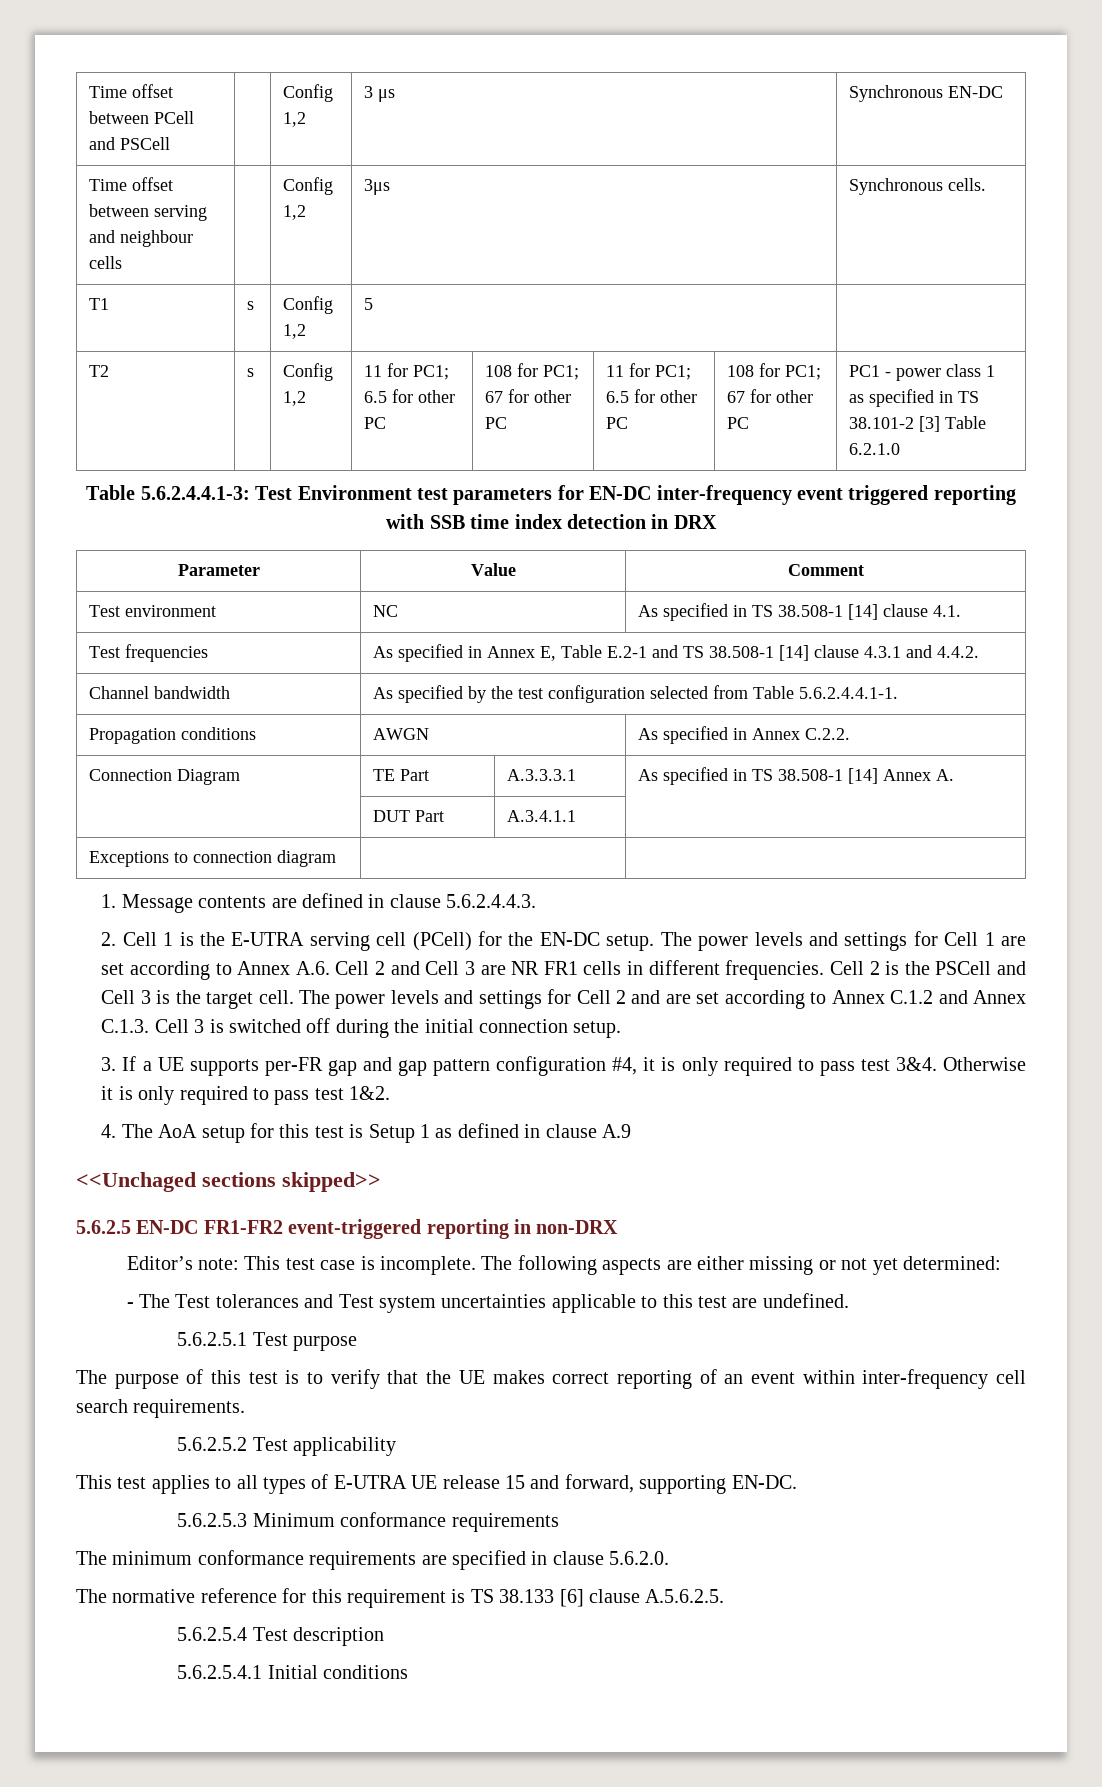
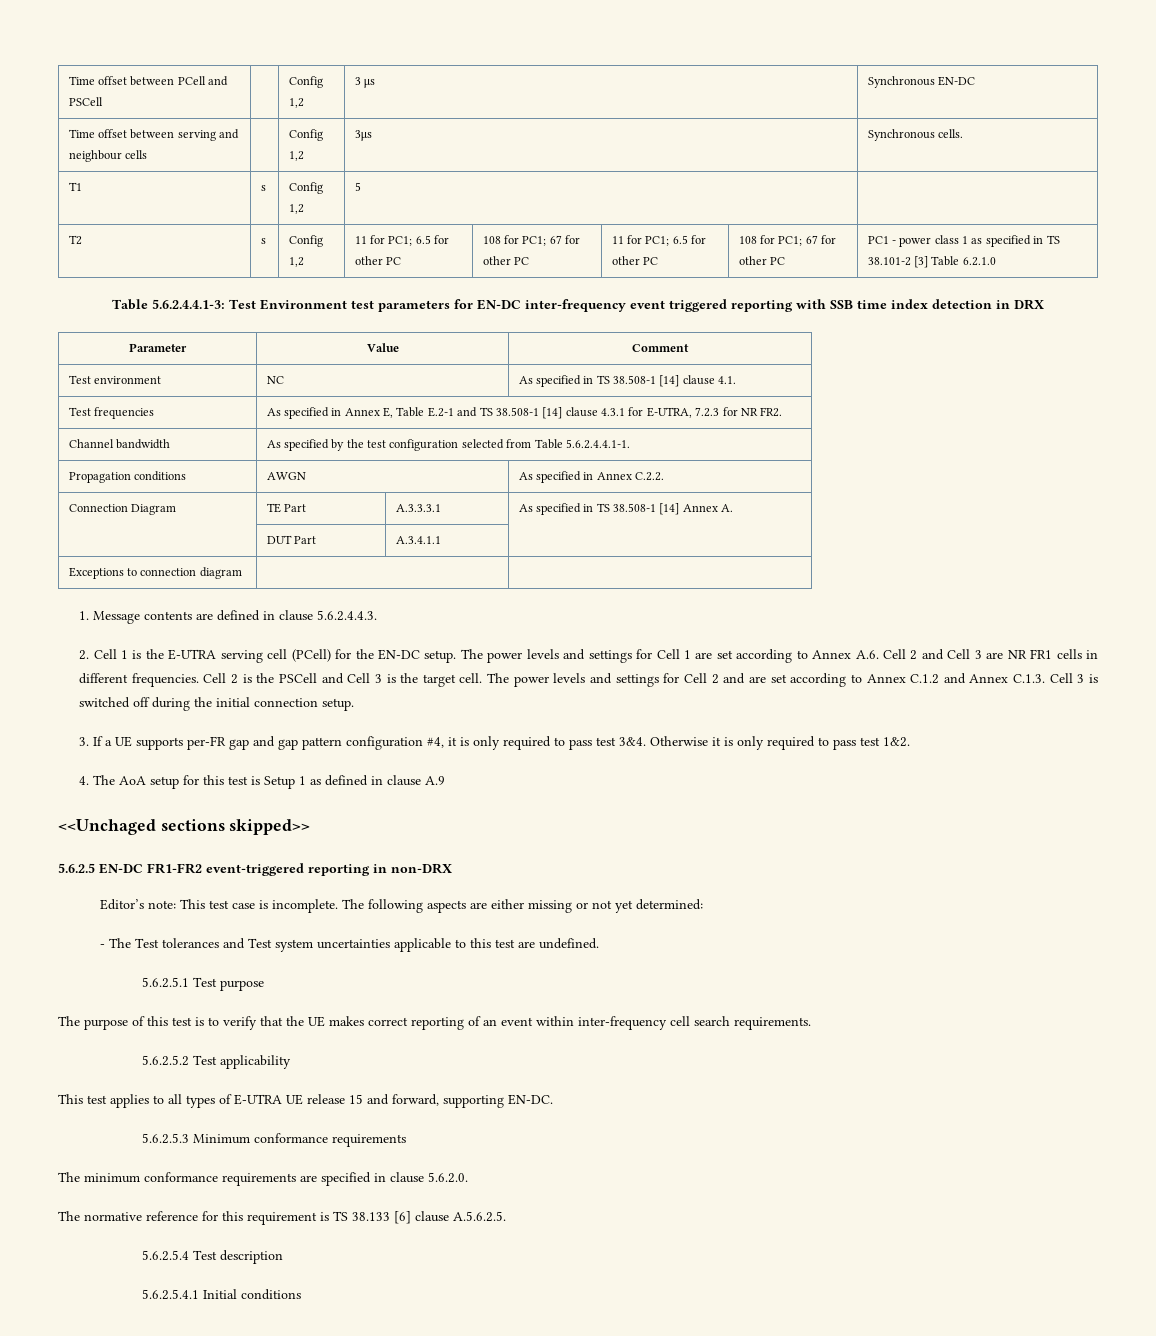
[906,645,980,658] and 4.4.2. -> [628,407,783,418] for E-UTRA, 7.2.3 for NR FR2.

